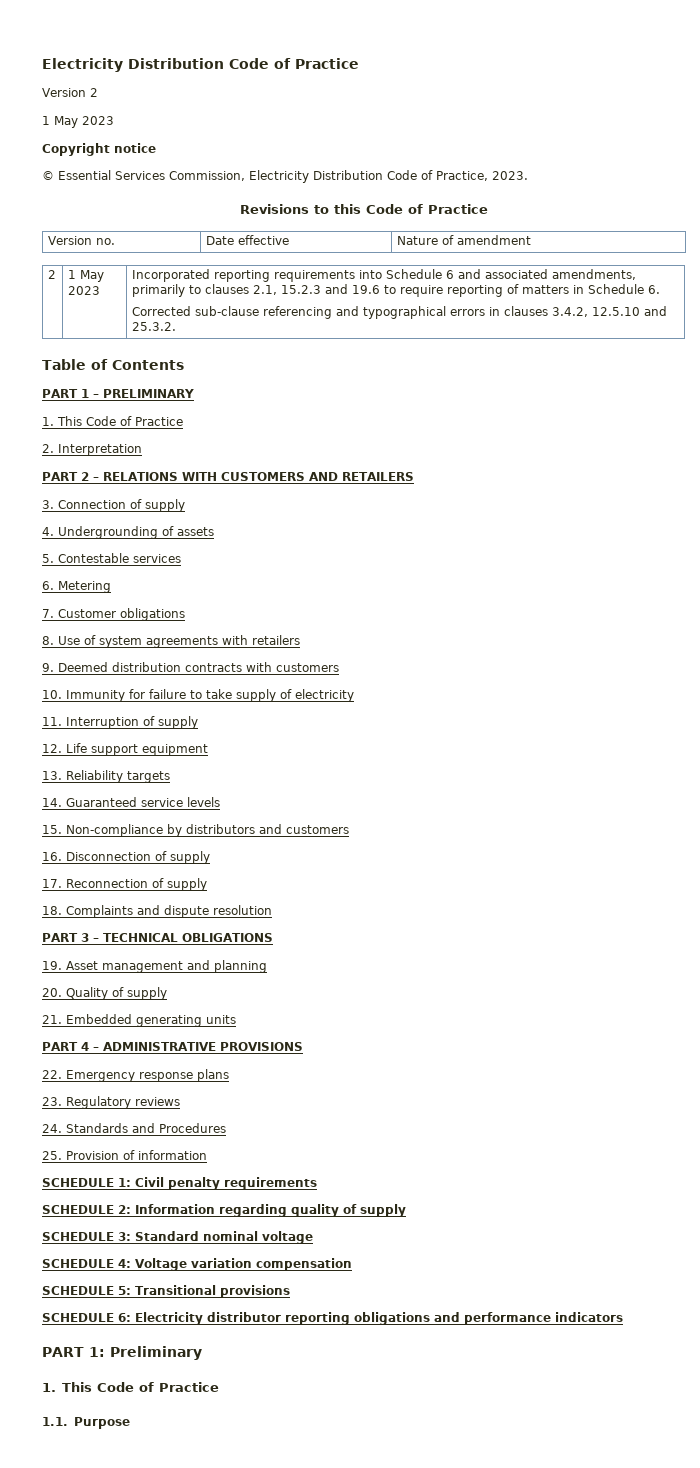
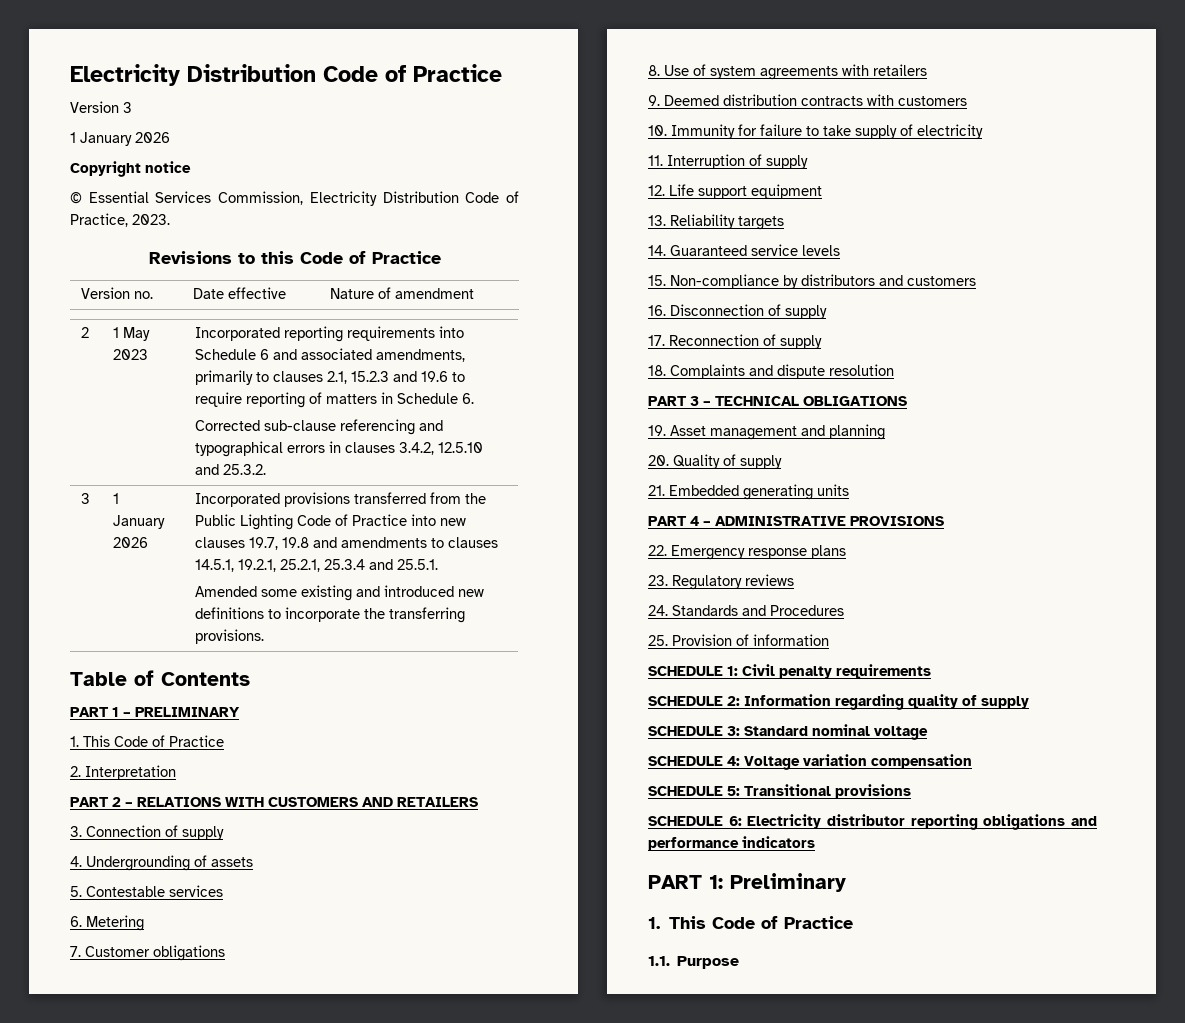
[90,88,98,97] [42,116,114,128] 2 // 1 May 2023 -> [123,102,132,113] [70,132,170,146] 3 // 1 January 2026
(176, 326) none -> [81,493,91,504] [113,493,120,504] [113,515,166,529] [113,537,149,548] [195,492,487,507] [195,514,467,530] [195,537,499,550] [195,559,439,572] [195,585,485,601] [195,607,466,623] [195,629,265,644] // 3 | 1 January 2026 | Incorporated provisions transferred from the Public Lighting Code of Practice into new clauses 19.7, 19.8 and amendments to clauses 14.5.1, 19.2.1, 25.2.1, 25.3.4 and 25.5.1. // Amended some existing and introduced new definitions to incorporate the transferring provisions.

